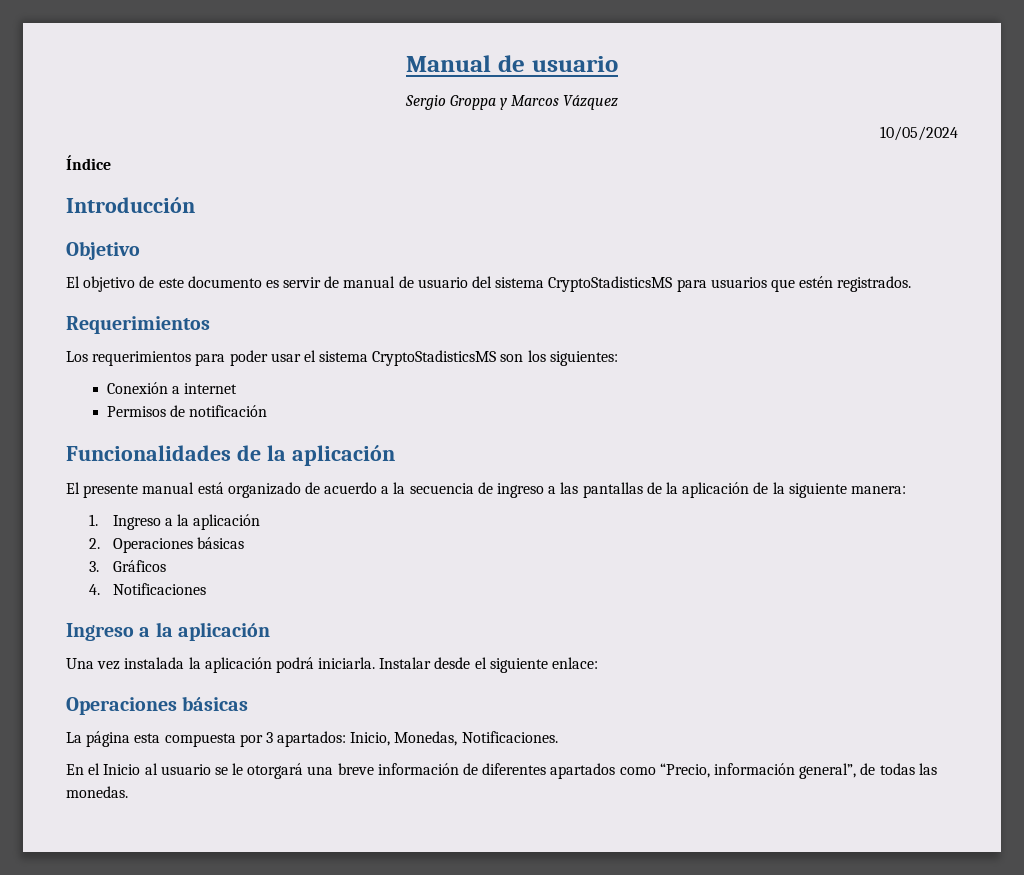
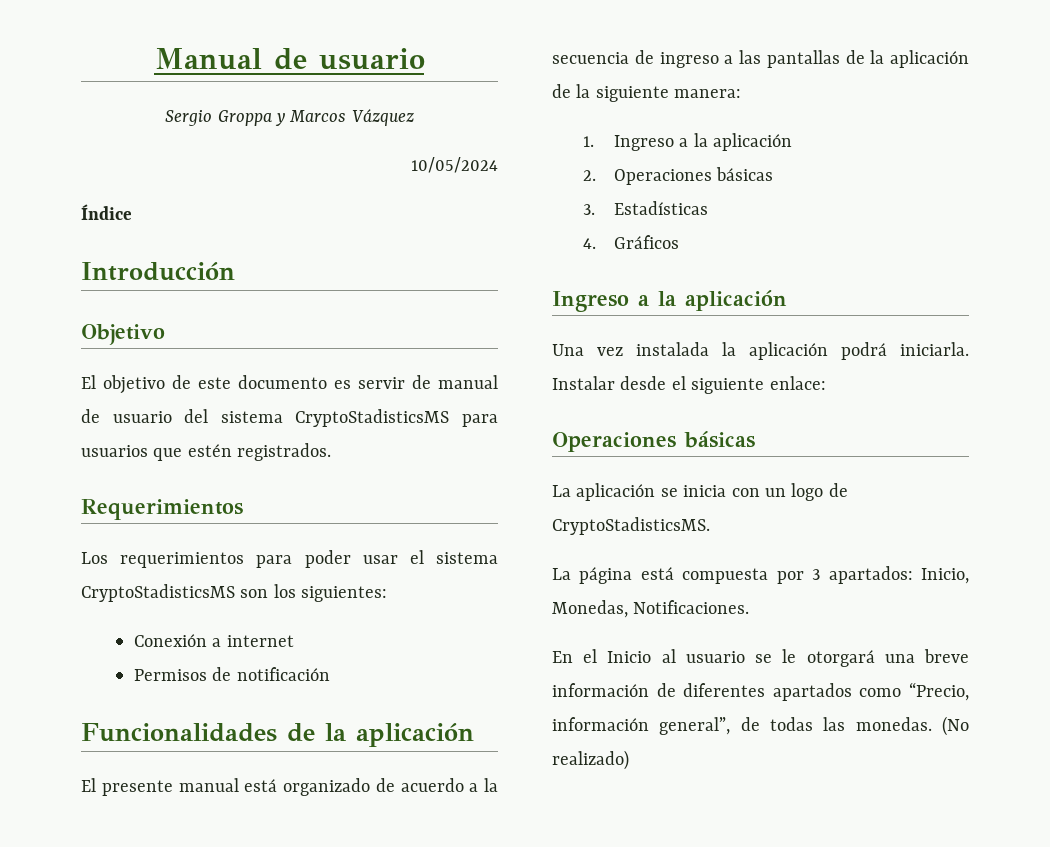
[112,560,166,572] Gráficos -> [613,201,708,215] Estadísticas
[112,583,206,595] Notificaciones -> [613,235,679,249] Gráficos
(249, 703) none -> [552,483,848,501] [552,517,710,535] // La aplicación se inicia con un logo de CryptoStadisticsMS.
[134,733,161,743] esta -> [640,567,674,580] está
(128, 792) none -> [942,716,969,736] [552,750,629,770] (No realizado)

